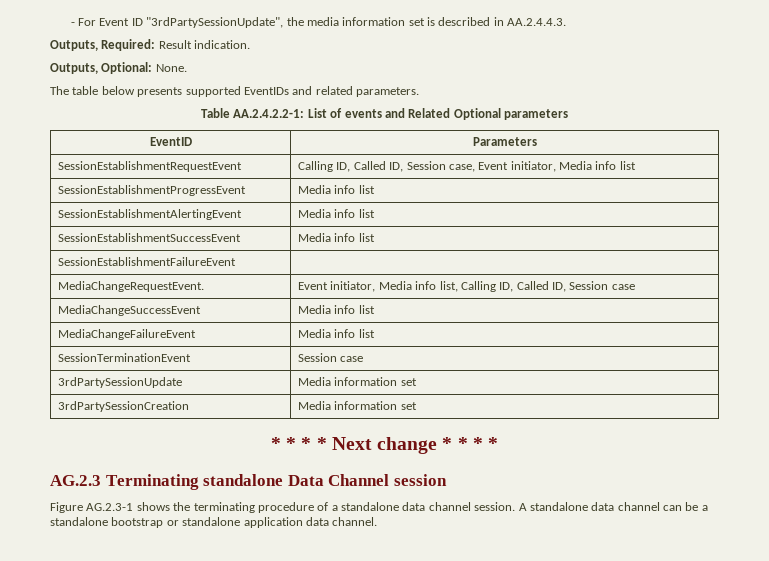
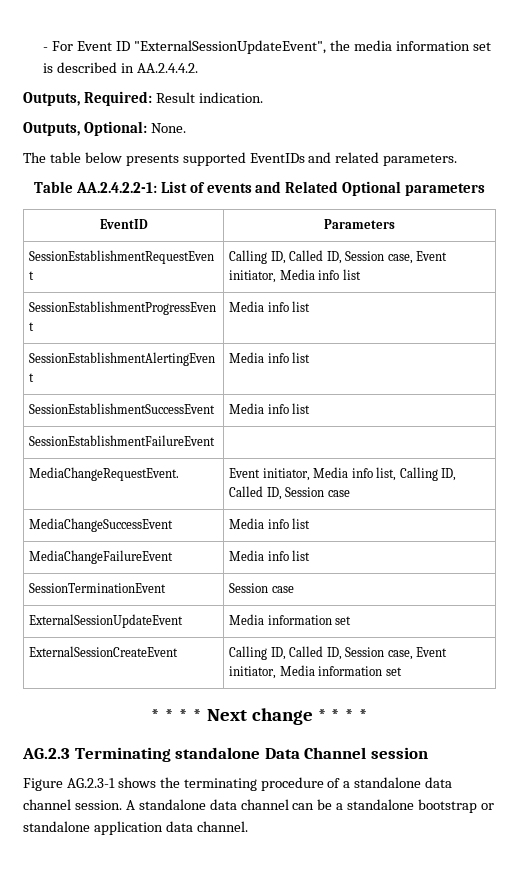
[146,17,284,28] "3rdPartySessionUpdate", -> [133,40,326,54] "ExternalSessionUpdateEvent",
[507,18,567,26] AA.2.4.4.3. -> [137,63,199,73] AA.2.4.4.2.
[58,377,183,388] [298,377,417,386] [58,401,190,412] 3rdPartySessionUpdate | Media information set // 3rdPartySessionCreation | -> [29,614,184,628] [229,614,352,625] [29,646,179,657] [229,646,448,660] [229,666,277,679] ExternalSessionUpdateEvent | Media information set // ExternalSessionCreateEvent | Calling ID, Called ID, Session case, Event initiator,

